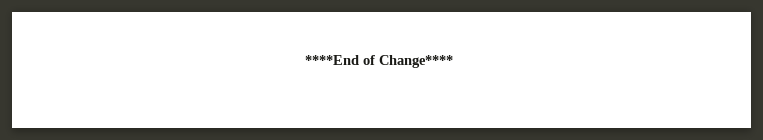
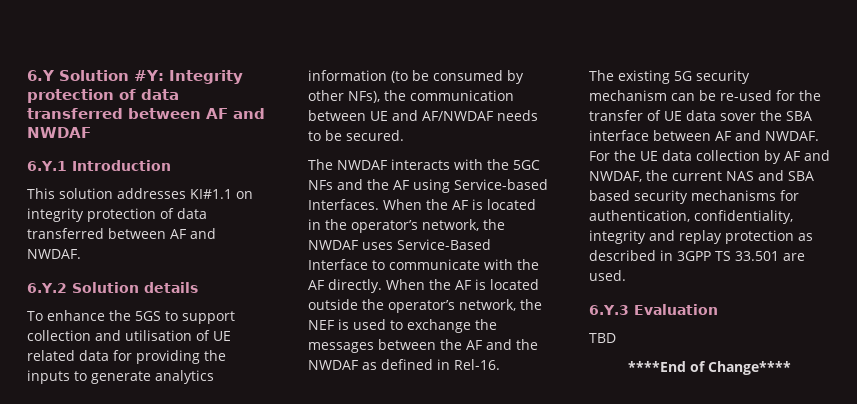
(304, 60) none -> [27,70,243,84] [27,89,179,103] [27,108,265,119] [27,127,91,138] [27,160,171,171] [27,188,253,199] [27,208,207,222] [27,228,216,239] [27,249,81,259] [27,282,198,293] [27,310,235,324] [27,330,231,341] [27,350,226,364] [27,370,214,384] [308,70,524,84] [308,90,514,103] [308,110,538,121] [308,130,404,141] [308,159,540,170] [308,179,548,193] [308,199,536,210] [308,219,505,233] [308,239,491,250] [308,259,539,270] [308,279,539,293] [308,299,542,313] [308,319,497,333] [308,339,538,353] [308,359,500,370] [589,70,750,84] [589,90,821,101] [589,110,812,121] [589,130,819,141] [589,150,830,164] [589,170,814,182] [589,190,799,204] [589,210,793,224] [589,230,813,244] [589,250,805,261] [589,270,626,281] [589,304,718,315] [589,333,616,343] 6.Y Solution #Y: Integrity protection of data transferred between AF and NWDAF // 6.Y.1 Introduction // This solution addresses KI#1.1 on integrity protection of data transferred between AF and NWDAF. // 6.Y.2 Solution details // To enhance the 5GS to support collection and utilisation of UE related data for providing the inputs to generate analytics information (to be consumed by other NFs), the communication between UE and AF/NWDAF needs to be secured. // The NWDAF interacts with the 5GC NFs and the AF using Service-based Interfaces. When the AF is located in the operator’s network, the NWDAF uses Service-Based Interface to communicate with the AF directly. When the AF is located outside the operator’s network, the NEF is used to exchange the messages between the AF and the NWDAF as defined in Rel-16. // The existing 5G security mechanism can be re-used for the transfer of UE data sover the SBA interface between AF and NWDAF. For the UE data collection by AF and NWDAF, the current NAS and SBA based security mechanisms for authentication, confidentiality, integrity and replay protection as described in 3GPP TS 33.501 are used. // 6.Y.3 Evaluation // TBD //

